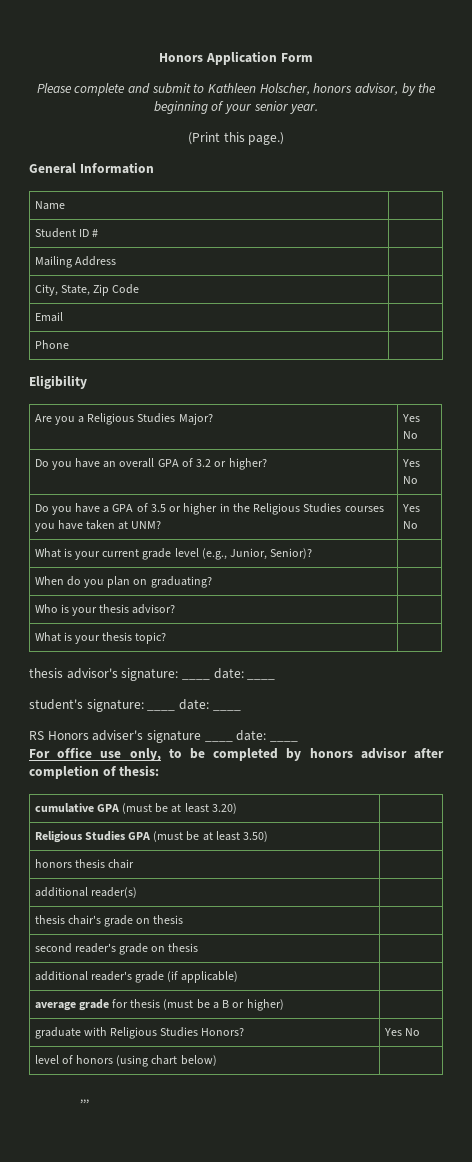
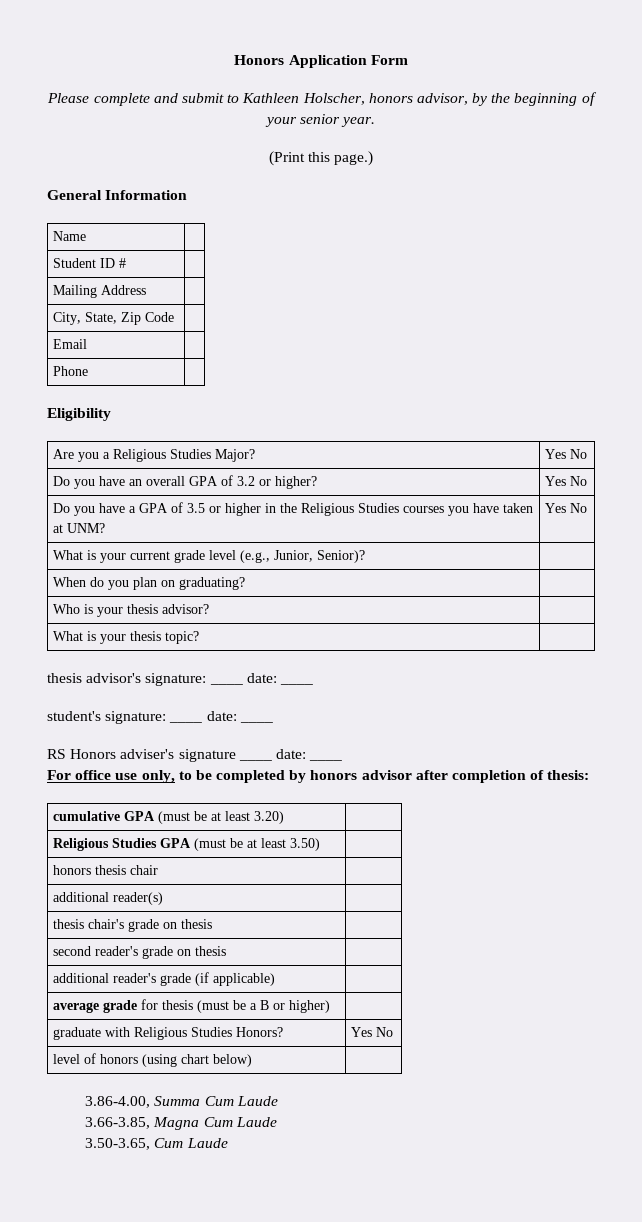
[79,1099,89,1104] ,,, -> [85,1096,278,1108] [85,1117,277,1130] [85,1138,228,1150] 3.86-4.00, Summa Cum Laude // 3.66-3.85, Magna Cum Laude // 3.50-3.65, Cum Laude

